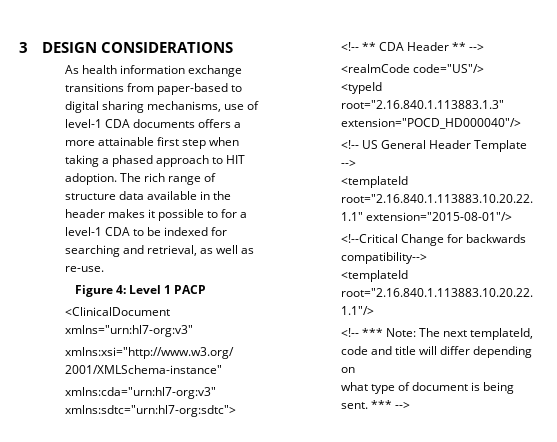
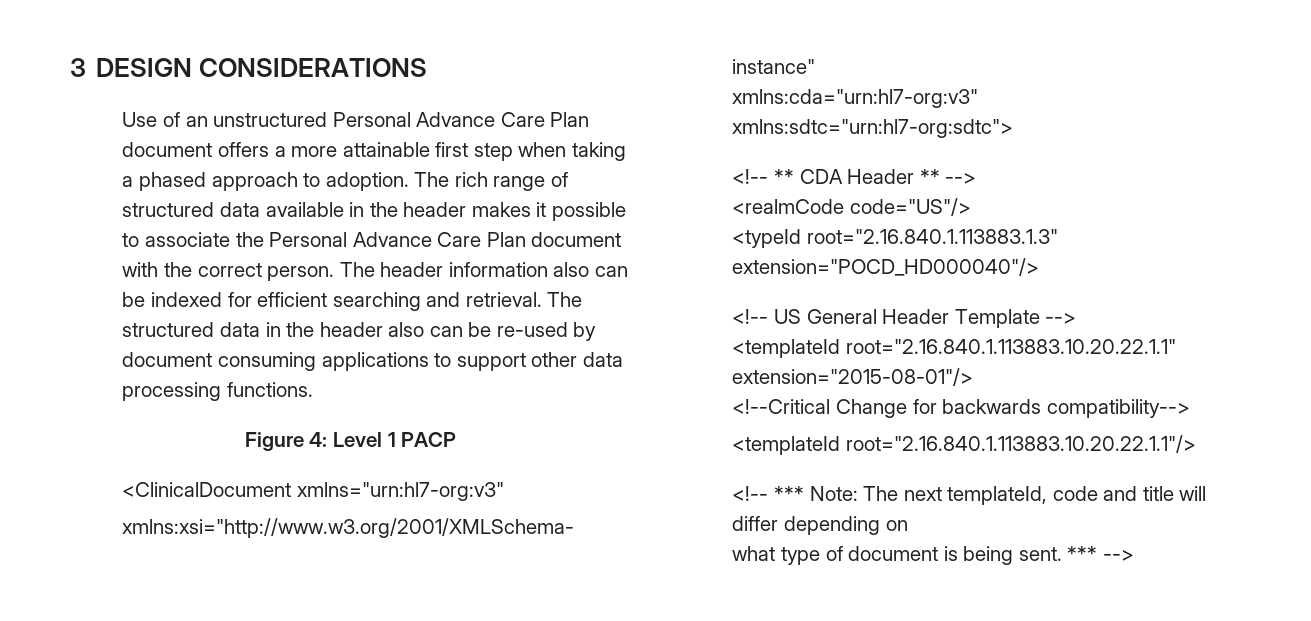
[64,65,242,77] [64,83,242,95] [64,101,260,113] [64,119,195,128] As health information exchange transitions from paper-based to digital sharing mechanisms, use of level-1 CDA documents -> [122,112,590,127] [122,142,213,157] Use of an unstructured Personal Advance Care Plan document
[226,155,246,164] HIT -> (321, 180) none
[64,193,116,200] structure -> [122,202,215,217] structured
[221,209,248,218] [64,227,144,236] for a level-1 CDA to -> [145,232,622,247] [122,262,628,281] associate the Personal Advance Care Plan document with the correct person. The header information also can
(228, 231) none -> [257,292,328,307] efficient
[146,245,255,256] [64,266,104,272] retrieval, as well as re-use. -> [465,292,583,307] [122,322,597,341] [122,352,623,371] [122,382,314,401] retrieval. The structured data in the header also can be re-used by document consuming applications to support other data processing functions.

